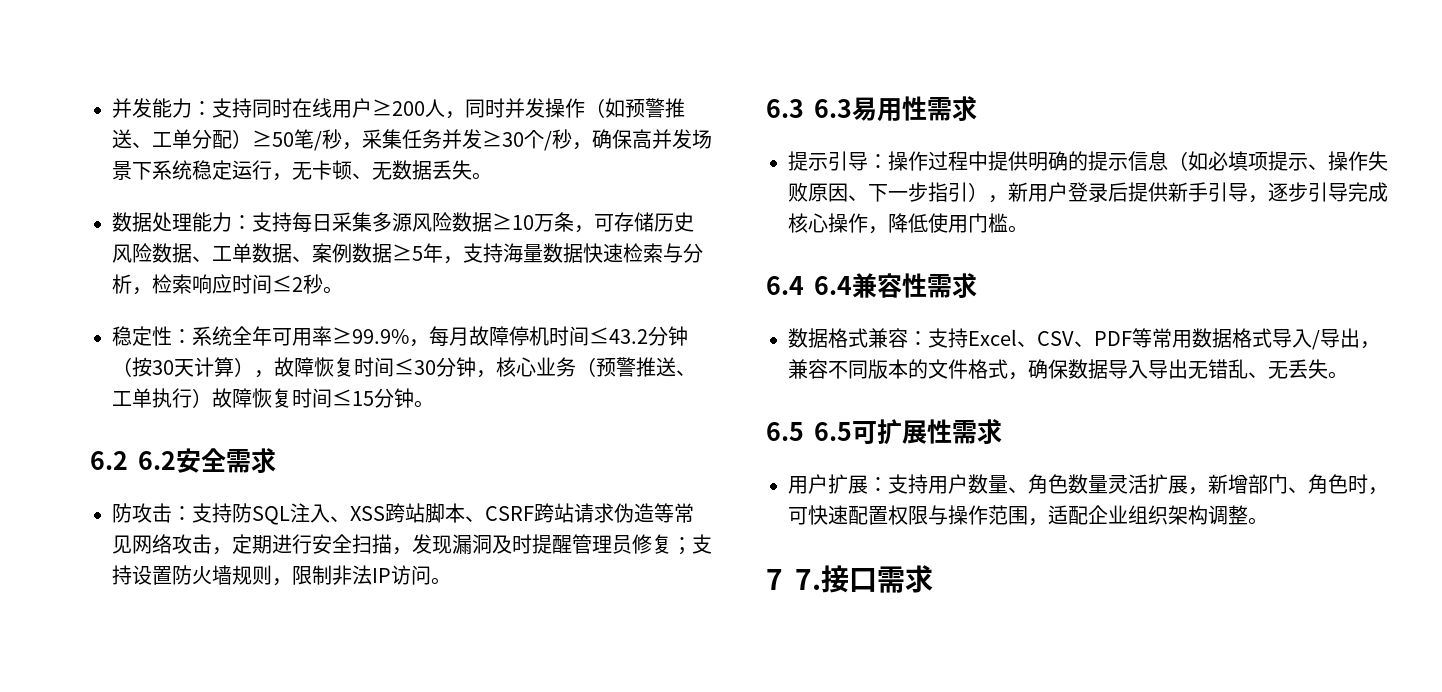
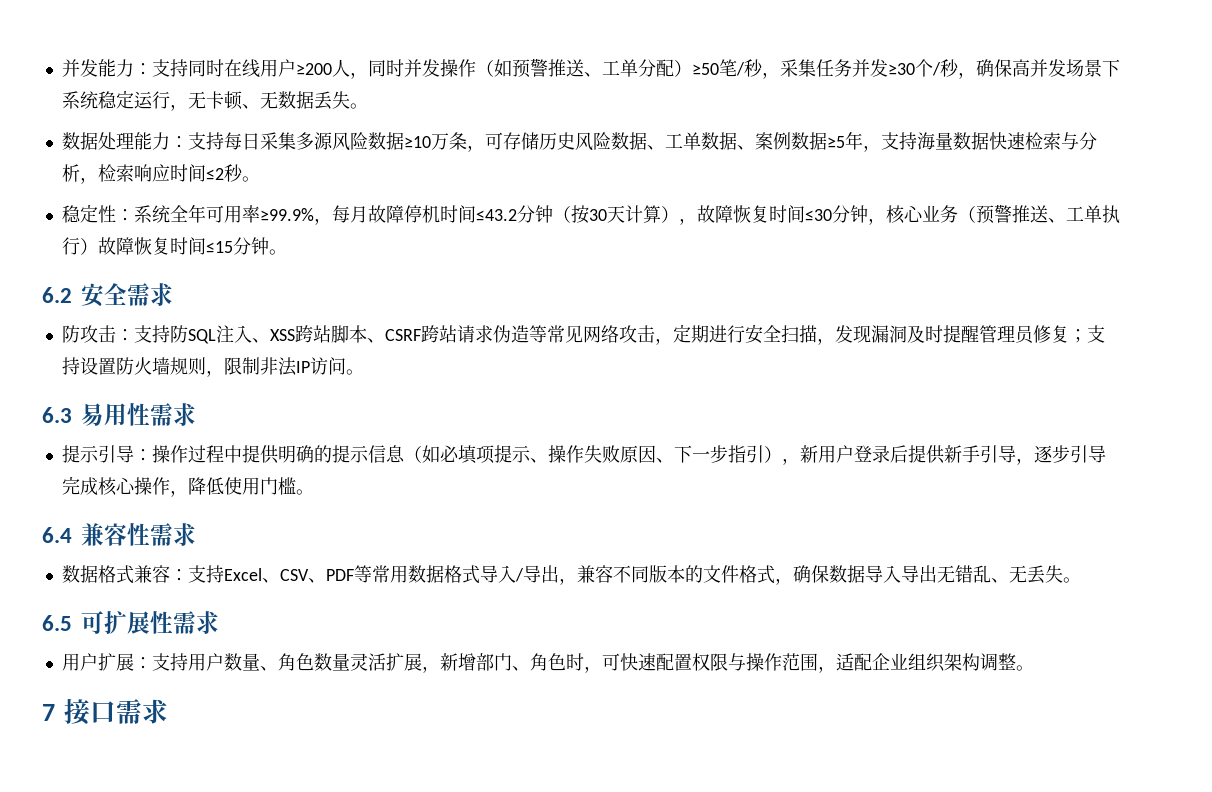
[138,451,176,470] 6.2 -> (72, 295) none
[814,99,852,118] 6.3 -> (72, 415) none
[814,276,852,295] 6.4 -> (72, 535) none
[814,422,852,441] 6.5 -> (72, 623) none
[794,569,821,590] 7. -> (55, 712) none

